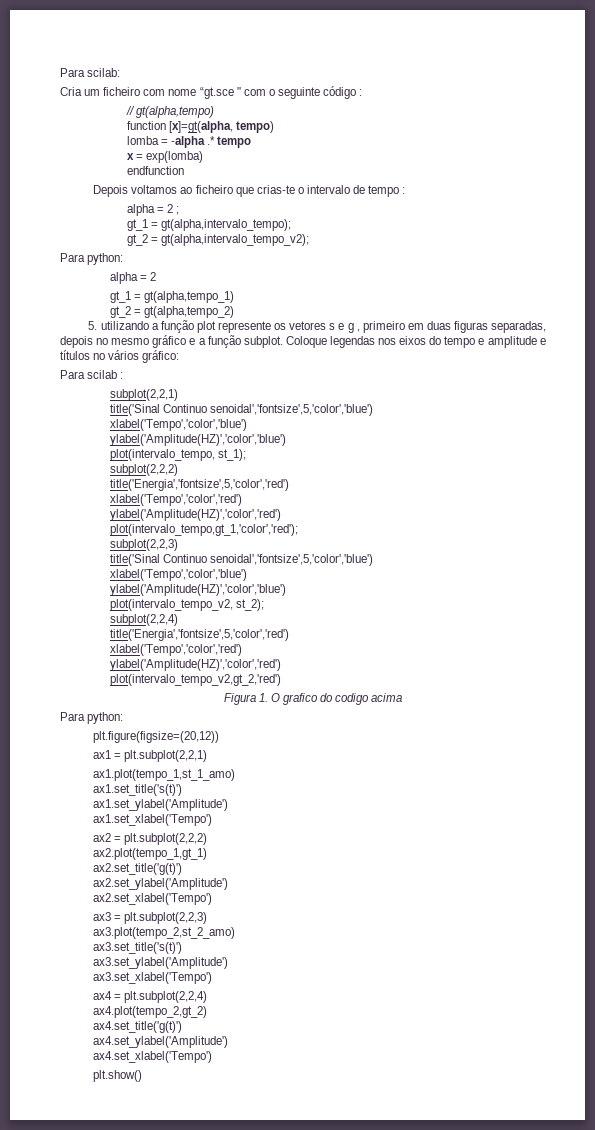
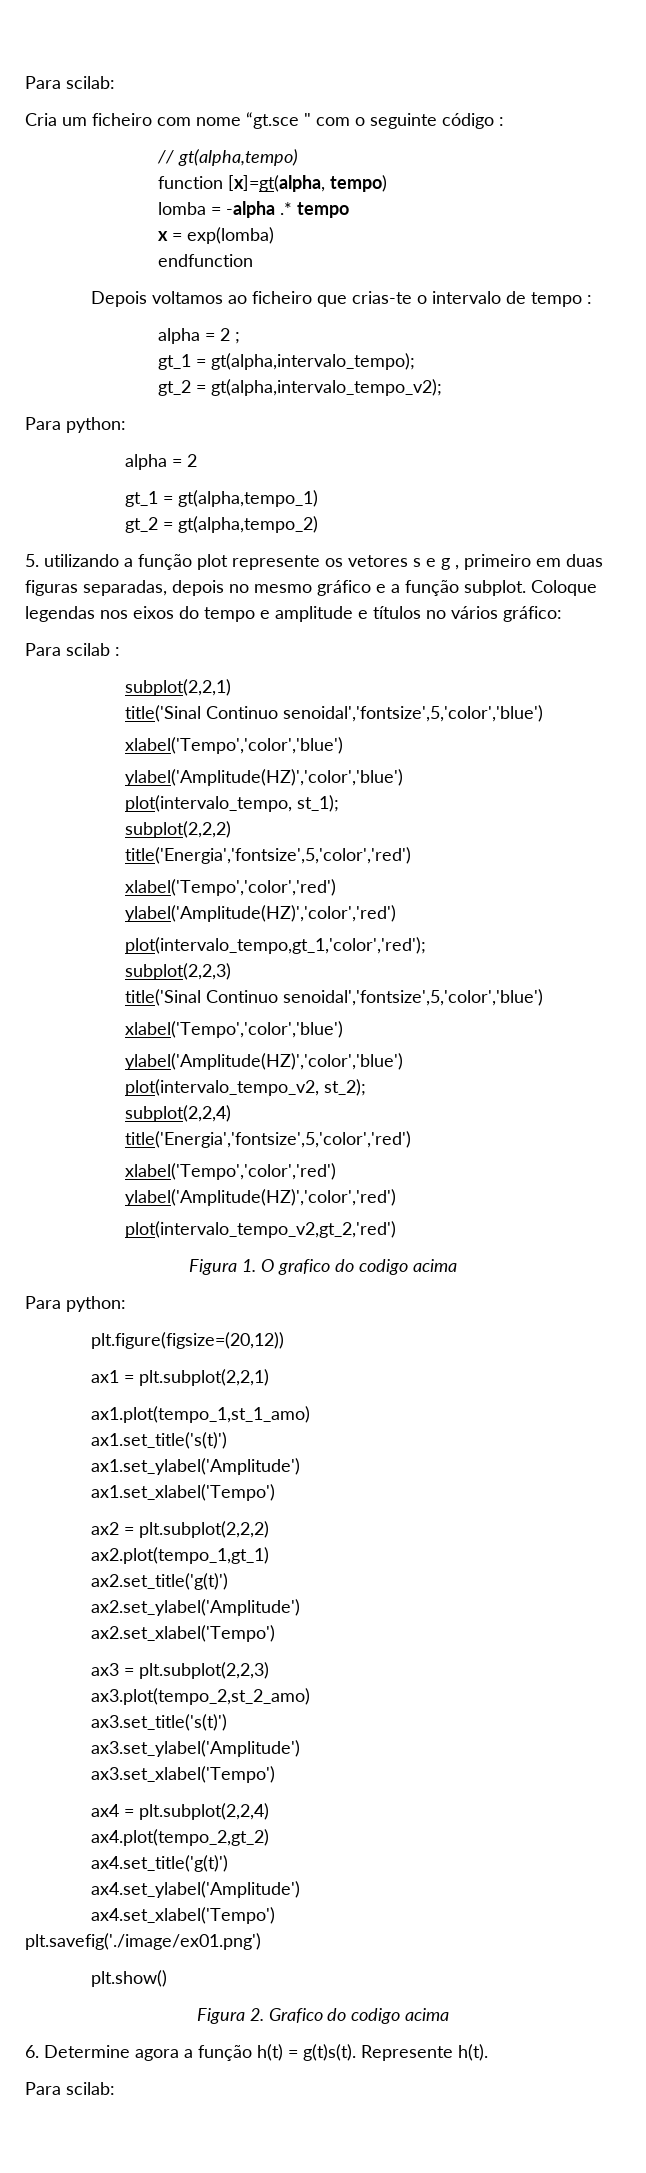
(213, 1057) none -> [25,1933,261,1950] // plt.savefig('./image/ex01.png')
(143, 1076) none -> [196,2008,450,2024] [25,2044,488,2061] [25,2082,115,2095] // Figura 2. Grafico do codigo acima // 6. Determine agora a função h(t) = g(t)s(t). Represente h(t). // Para scilab:

